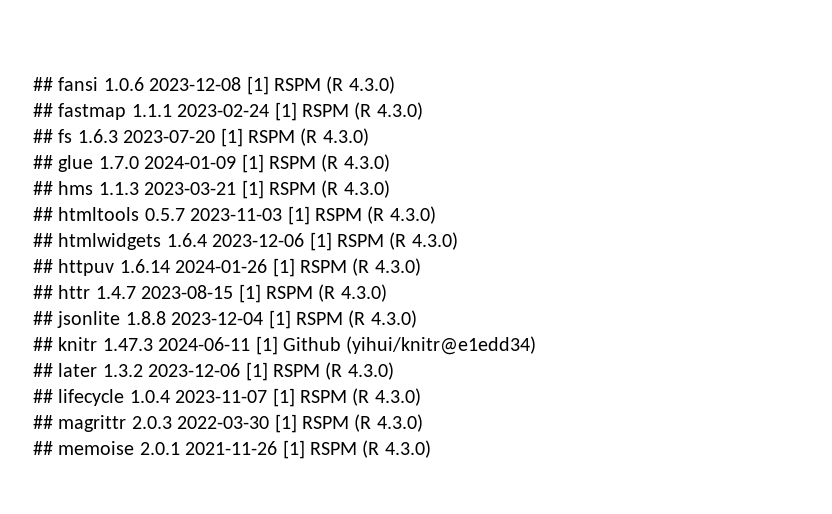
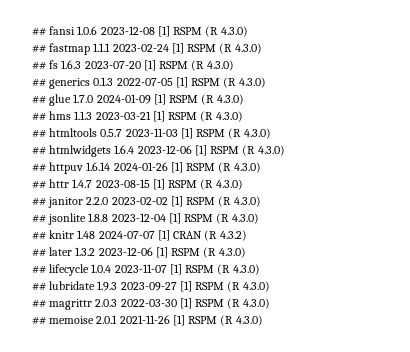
(369, 137) none -> [32,77,266,89] // ## generics 0.1.3 2022-07-05 [1] RSPM (R 4.3.0)
(387, 293) none -> [32,196,261,208] // ## janitor 2.2.0 2023-02-02 [1] RSPM (R 4.3.0)
[102,336,537,355] 1.47.3 2024-06-11 [1] Github (yihui/knitr@e1edd34) -> [77,230,247,241] 1.48 2024-07-07 [1] CRAN (R 4.3.2)
(421, 397) none -> [32,281,270,292] // ## lubridate 1.9.3 2023-09-27 [1] RSPM (R 4.3.0)

